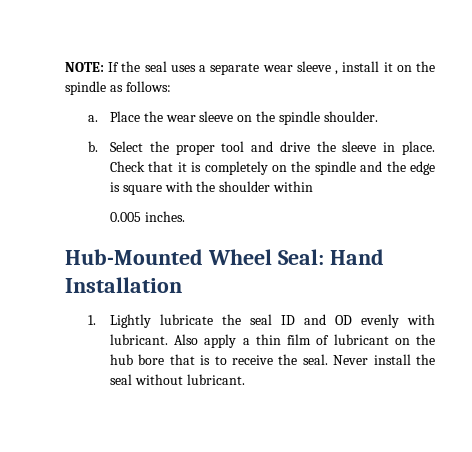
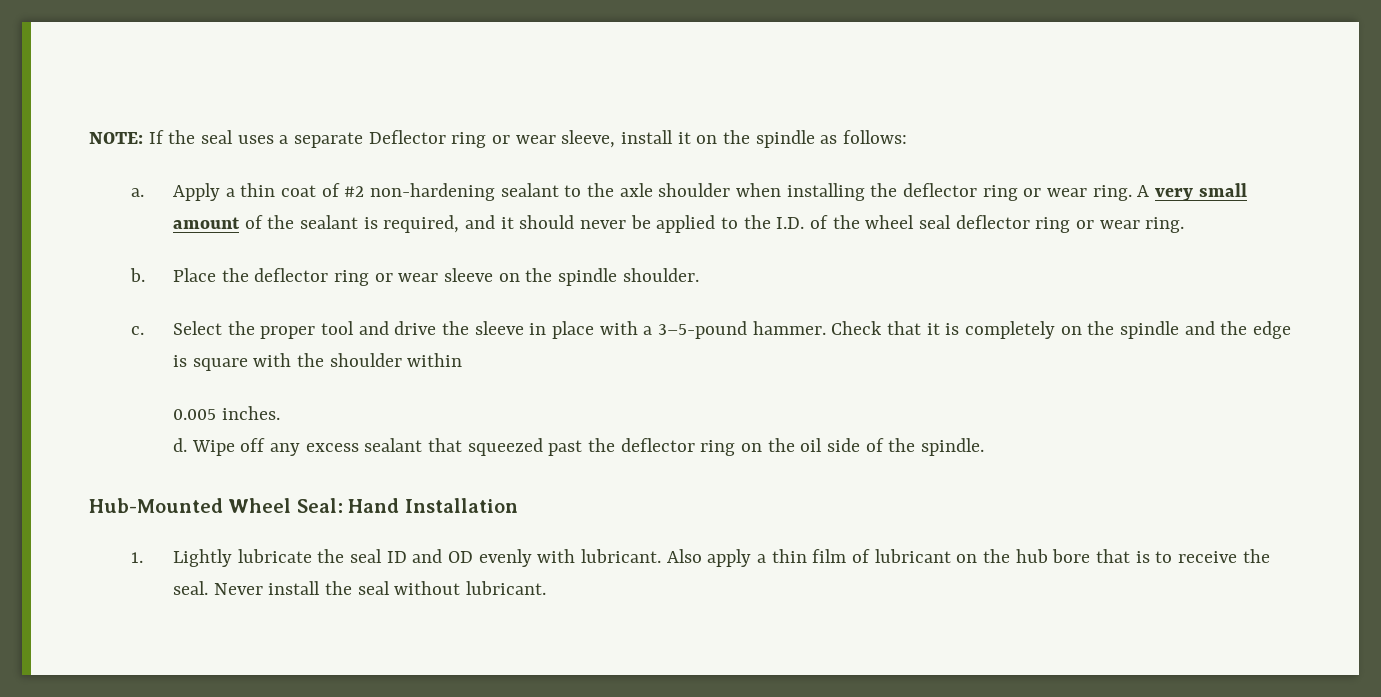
[262,61,339,75] wear sleeve , -> [368,130,616,148] Deflector ring or wear sleeve,
[110,111,163,122] Place the -> [172,183,1247,201] [172,215,1185,233] [129,268,393,286] Apply a thin coat of #2 non-hardening sealant to the axle shoulder when installing the deflector ring or wear ring. A very small amount of the sealant is required, and it should never be applied to the I.D. of the wheel seal deflector ring or wear ring. // b. Place the deflector ring or
[87,141,98,152] b. -> [130,326,144,335] c.
[402,141,436,155] place. -> [551,321,826,339] place with a 3–5-pound hammer.
(185, 216) none -> [172,438,984,456] // d. Wipe off any excess sealant that squeezed past the deflector ring on the oil side of the spindle.

